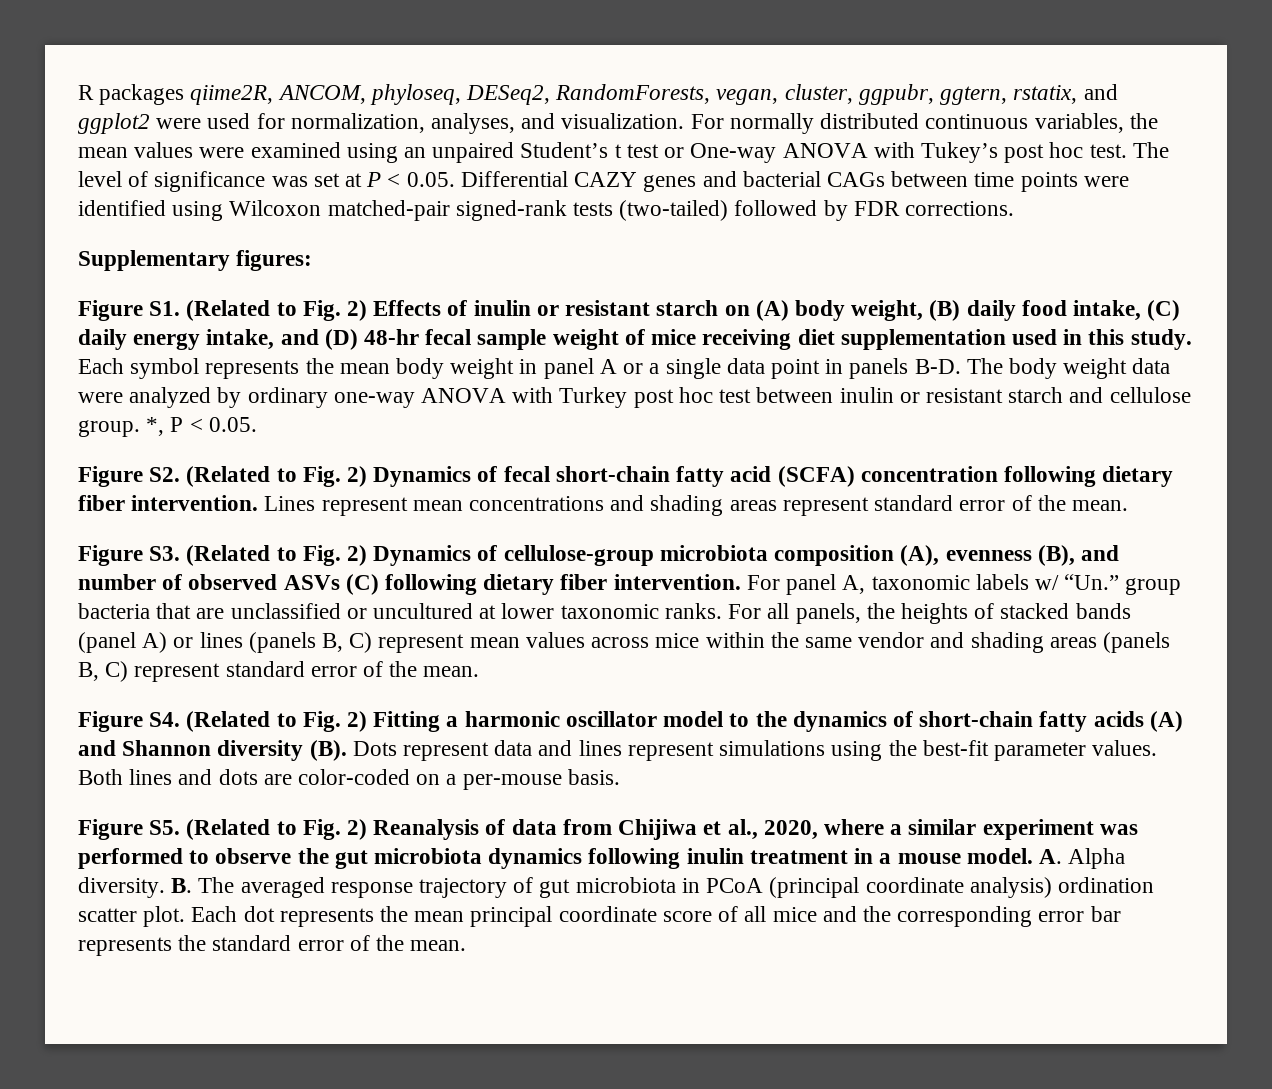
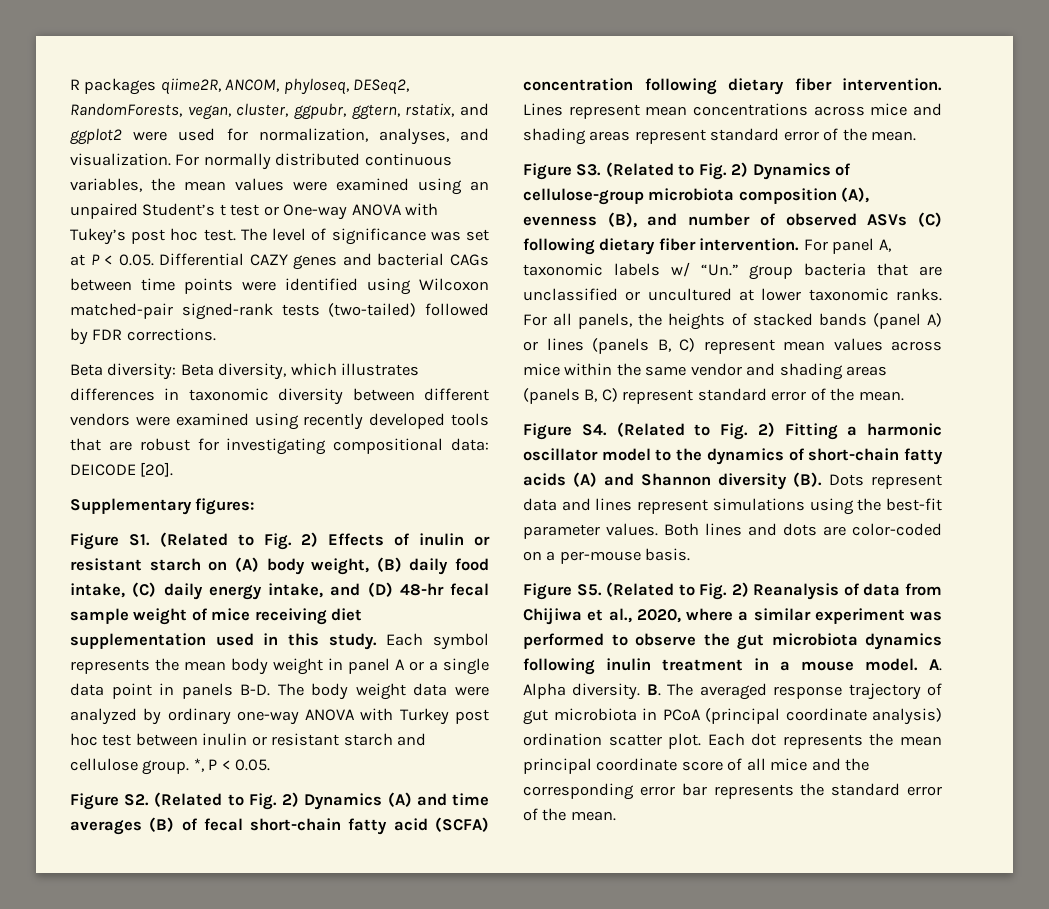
(1015, 208) none -> [70,363,420,380] [70,388,489,405] [70,413,489,430] [70,438,489,455] [70,462,174,477] // Beta diversity: Beta diversity, which illustrates differences in taxonomic diversity between different vendors were examined using recently developed tools that are robust for investigating compositional data: DEICODE [20].
(472, 476) none -> [387,792,490,807] [70,817,175,835] (A) and time averages (B)
(605, 503) none -> [813,103,908,116] across mice

